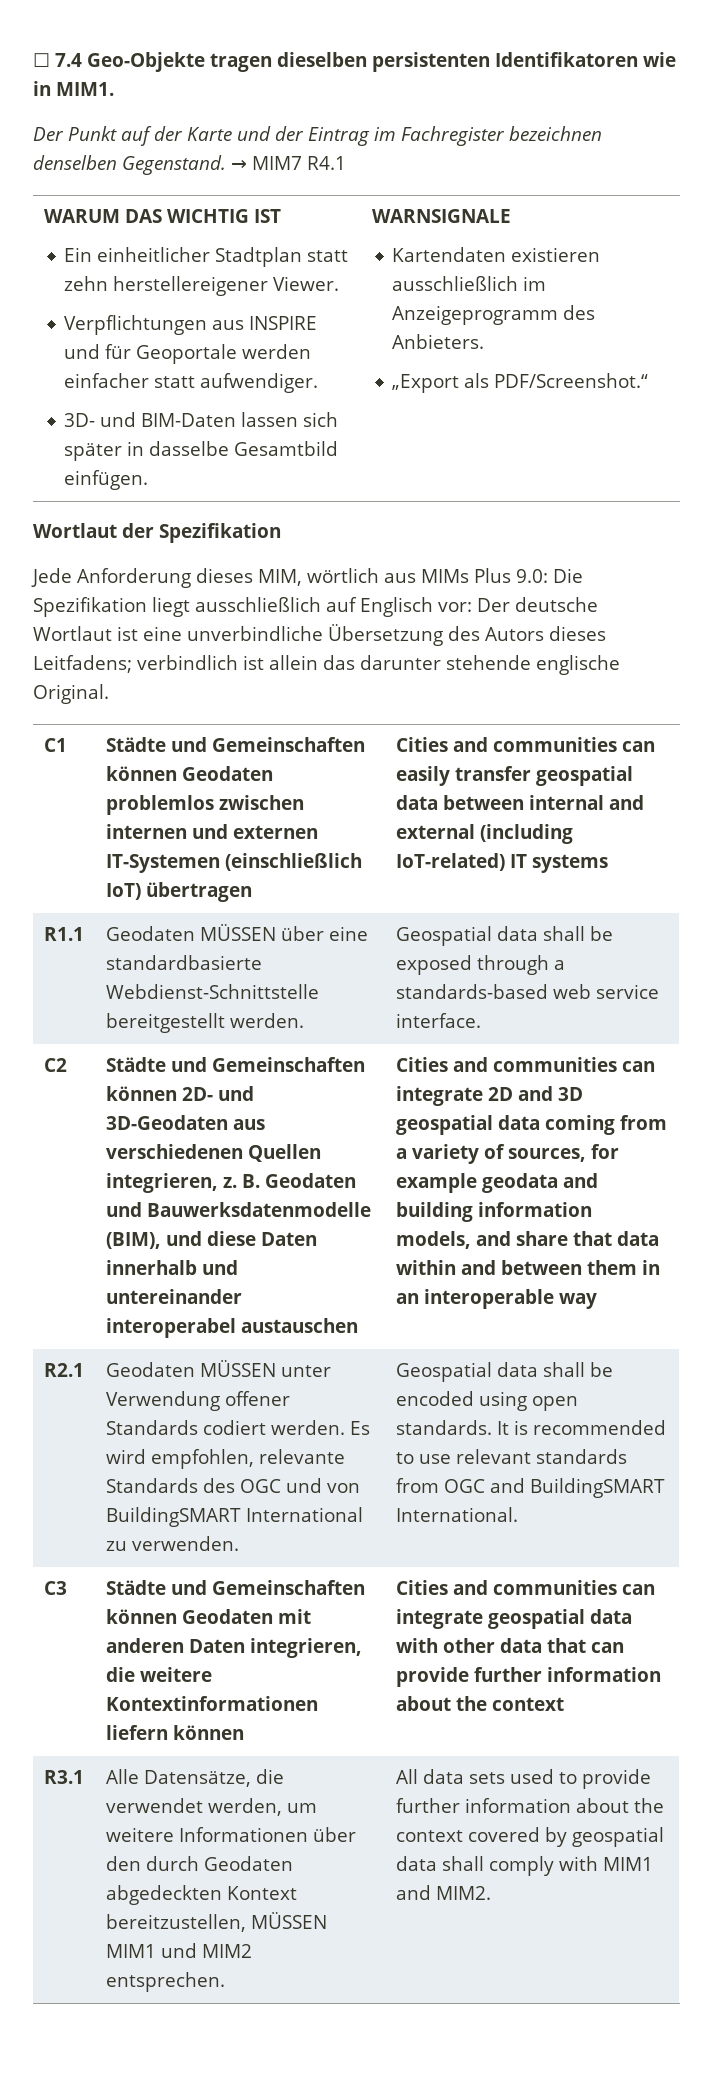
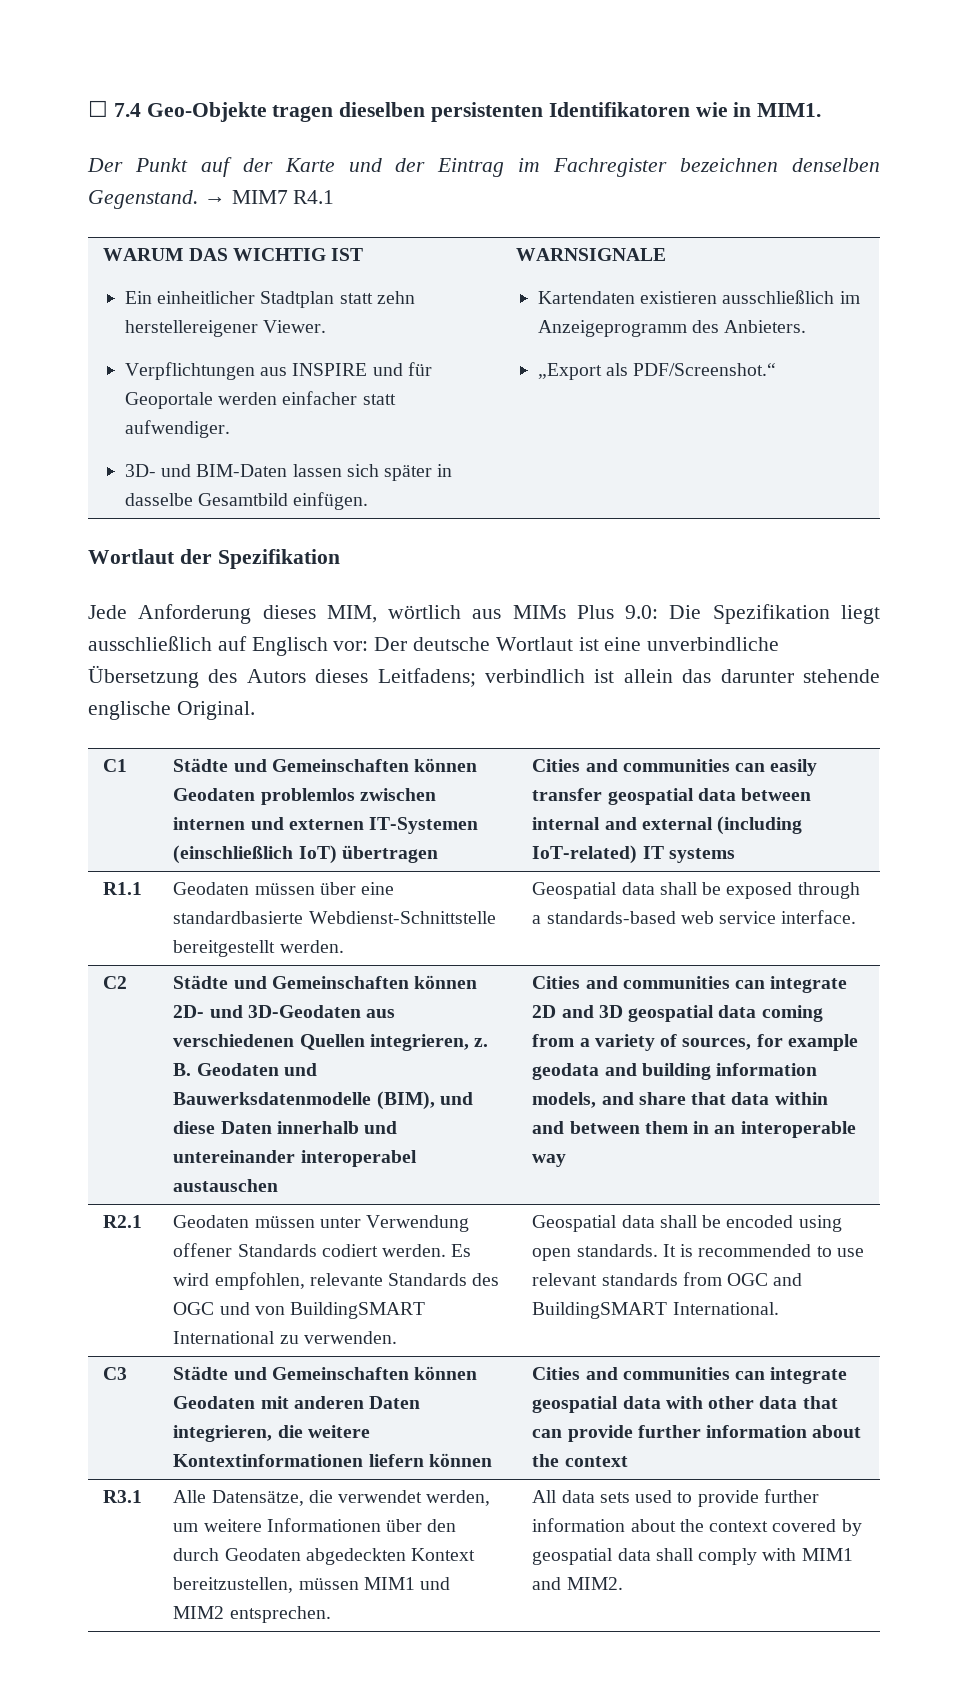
[199,924,276,941] MÜSSEN -> [254,883,315,895] müssen
[199,1360,276,1377] MÜSSEN -> [254,1216,315,1228] müssen
[250,1912,327,1929] MÜSSEN -> [298,1578,359,1590] müssen

